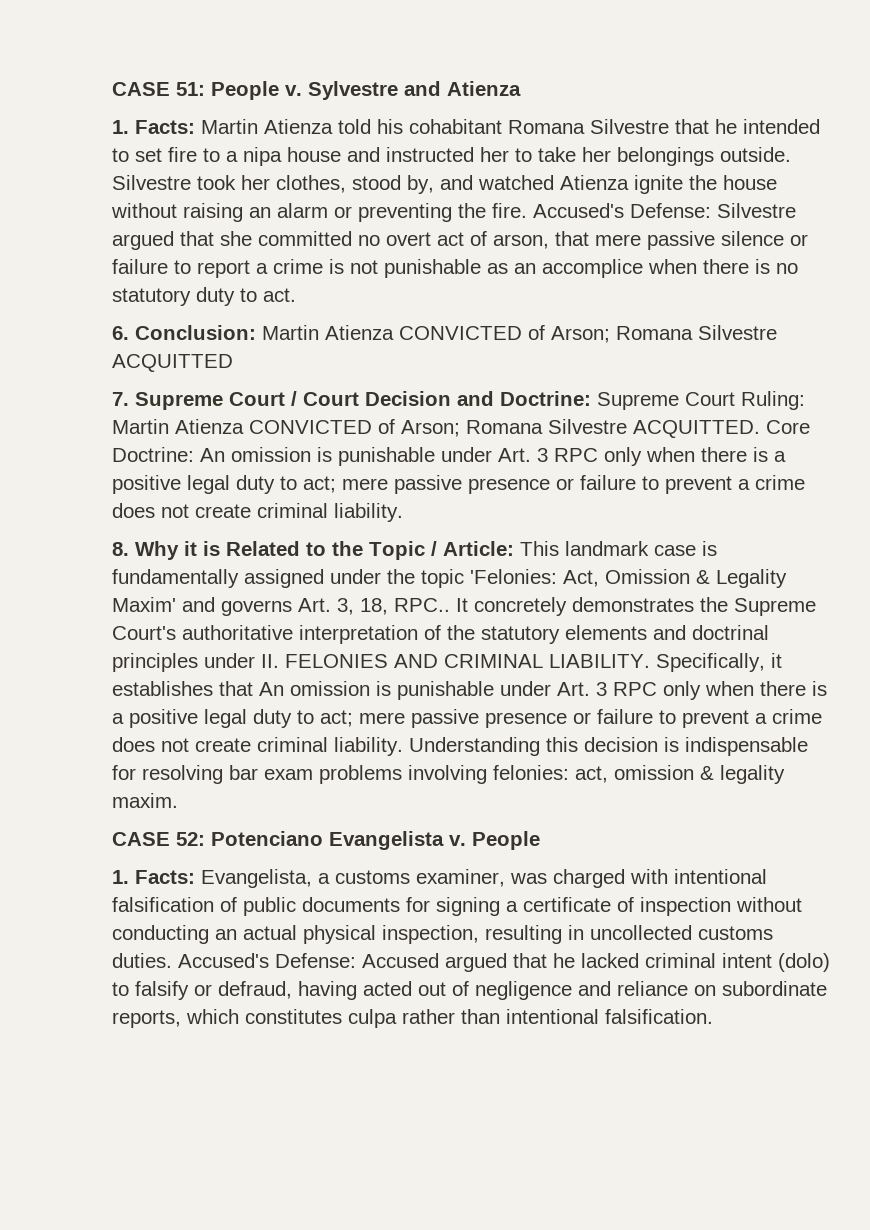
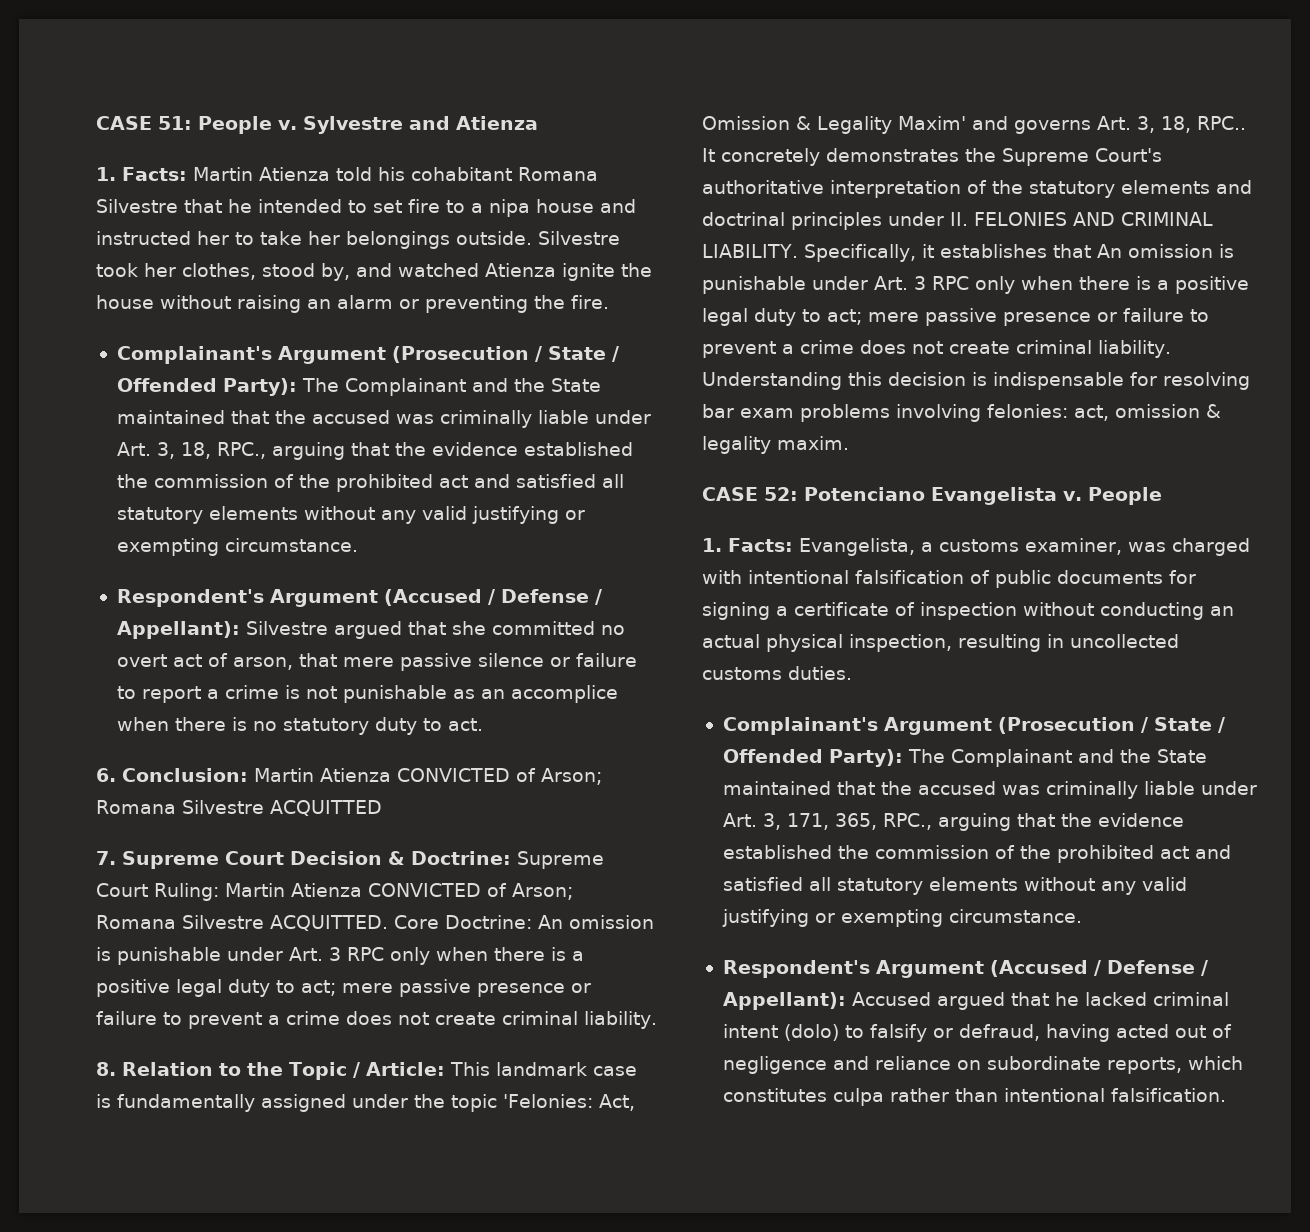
[533,203,711,218] Accused's Defense: -> [116,346,619,364] [116,378,601,396] [116,410,651,428] [116,442,633,460] [116,474,624,492] [116,506,585,524] [116,538,358,556] [116,589,602,607] [116,621,240,639] // Complainant's Argument (Prosecution / State / Offended Party): The Complainant and the State maintained that the accused was criminally liable under Art. 3, 18, RPC., arguing that the evidence established the commission of the prohibited act and satisfied all statutory elements without any valid justifying or exempting circumstance. // Respondent's Argument (Accused / Defense / Appellant):
[291,391,494,406] / Court Decision and -> [290,851,405,865] Decision &
[135,541,300,560] Why it is Related -> [122,1062,213,1076] Relation
[178,953,356,968] Accused's Defense: -> [722,717,1225,735] [722,749,1207,767] [722,781,1257,799] [722,813,1184,831] [722,845,1231,863] [722,877,1187,895] [721,909,1082,927] [722,960,1208,978] [722,992,846,1010] // Complainant's Argument (Prosecution / State / Offended Party): The Complainant and the State maintained that the accused was criminally liable under Art. 3, 171, 365, RPC., arguing that the evidence established the commission of the prohibited act and satisfied all statutory elements without any valid justifying or exempting circumstance. // Respondent's Argument (Accused / Defense / Appellant):

